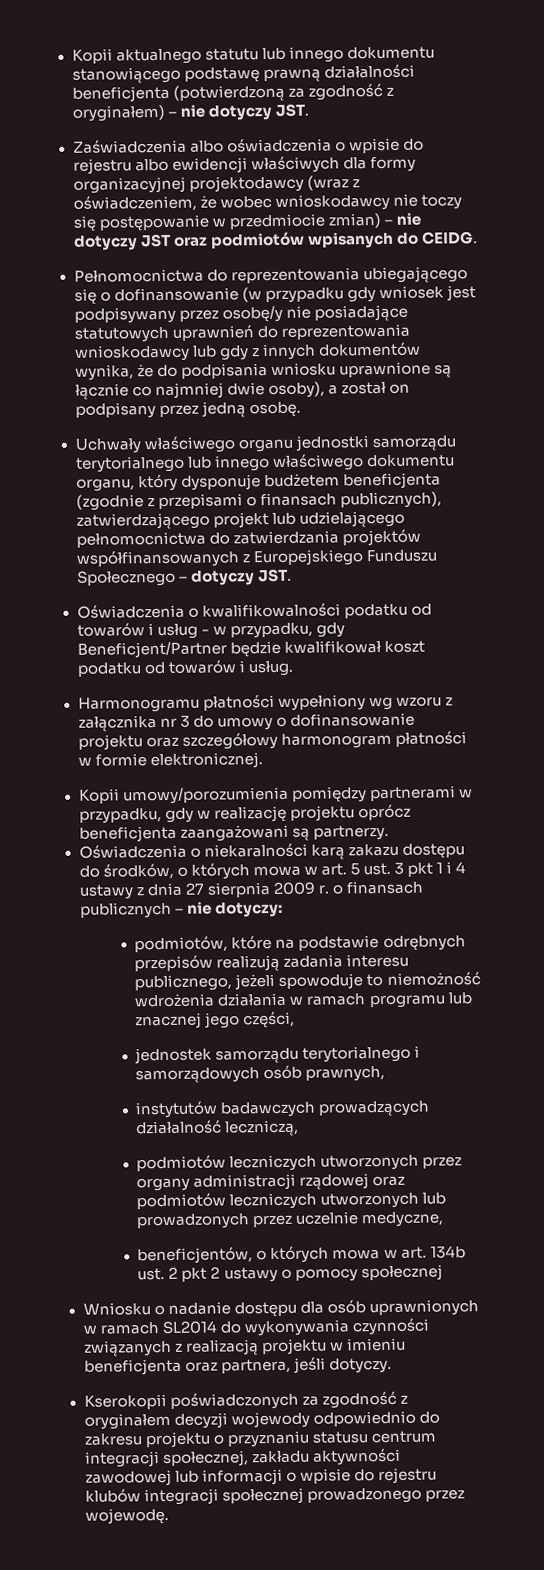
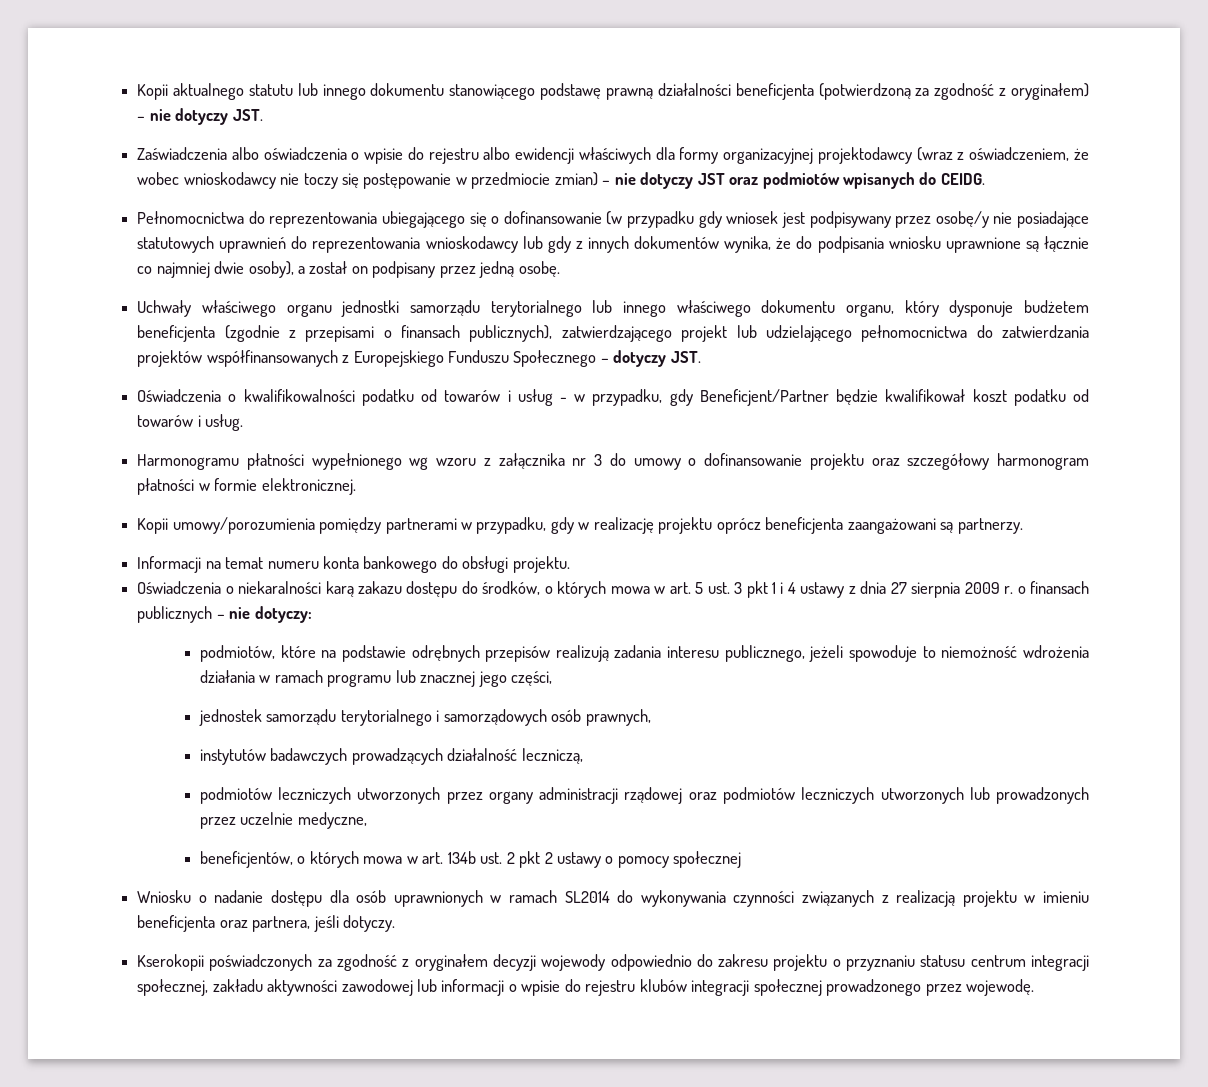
[277,694,366,711] wypełniony -> [311,453,402,470] wypełnionego
(389, 832) none -> [137,556,570,573] // Informacji na temat numeru konta bankowego do obsługi projektu.

